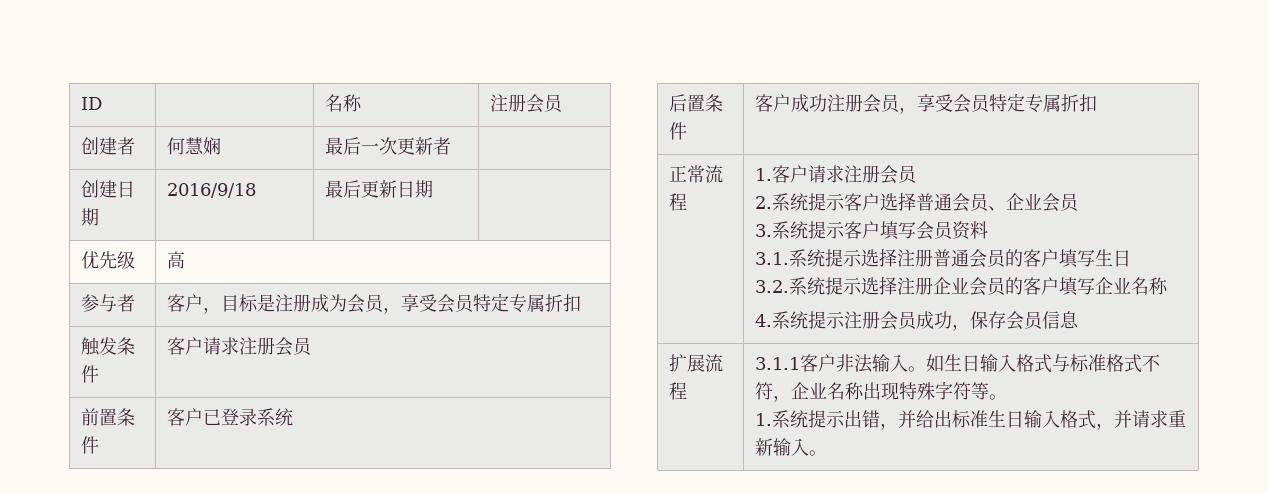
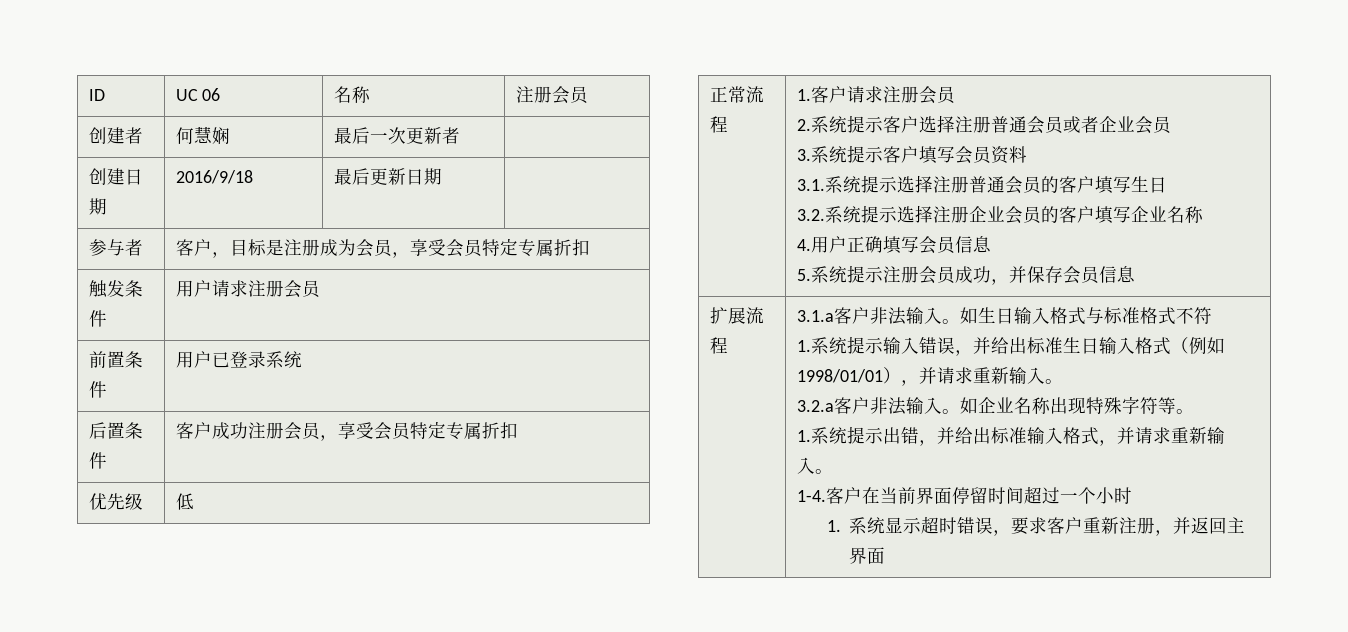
(102, 103) none -> [175,88,221,101] UC 06
[80,251,135,269] [166,251,185,269] // 优先级 | 高 -> (442, 176) none
[166,337,185,355] 客 -> [175,280,194,297] 用
[166,408,185,426] 客 -> [175,351,194,368] 用
(1097, 103) none -> [88,493,143,510] [175,493,194,510] // 优先级 | 低
[915,193,1006,212] 普通会员、 -> [954,116,1099,134] 注册普通会员或者
(772, 320) none -> [810,236,991,254] [796,269,811,281] 用户正确填写会员信息 // 5.
(970, 327) none -> [1008,266,1027,283] 并
[754,357,800,370] 3.1.1 -> [796,310,834,322] 3.1.a
[772,395,791,402] ， -> [796,336,1225,356] [796,367,1063,386] [796,397,978,415] // 1.系统提示输入错误，并给出标准生日输入格式（例如1998/01/01），并请求重新输入。 // 3.2.a客户非法输入。如
[987,410,1024,428] 生日 -> (1027, 435) none
(827, 453) none -> [796,486,1132,504] [826,516,1246,536] [849,547,886,564] // 1-4.客户在当前界面停留时间超过一个小时 // 1.系统显示超时错误，要求客户重新注册，并返回主界面

